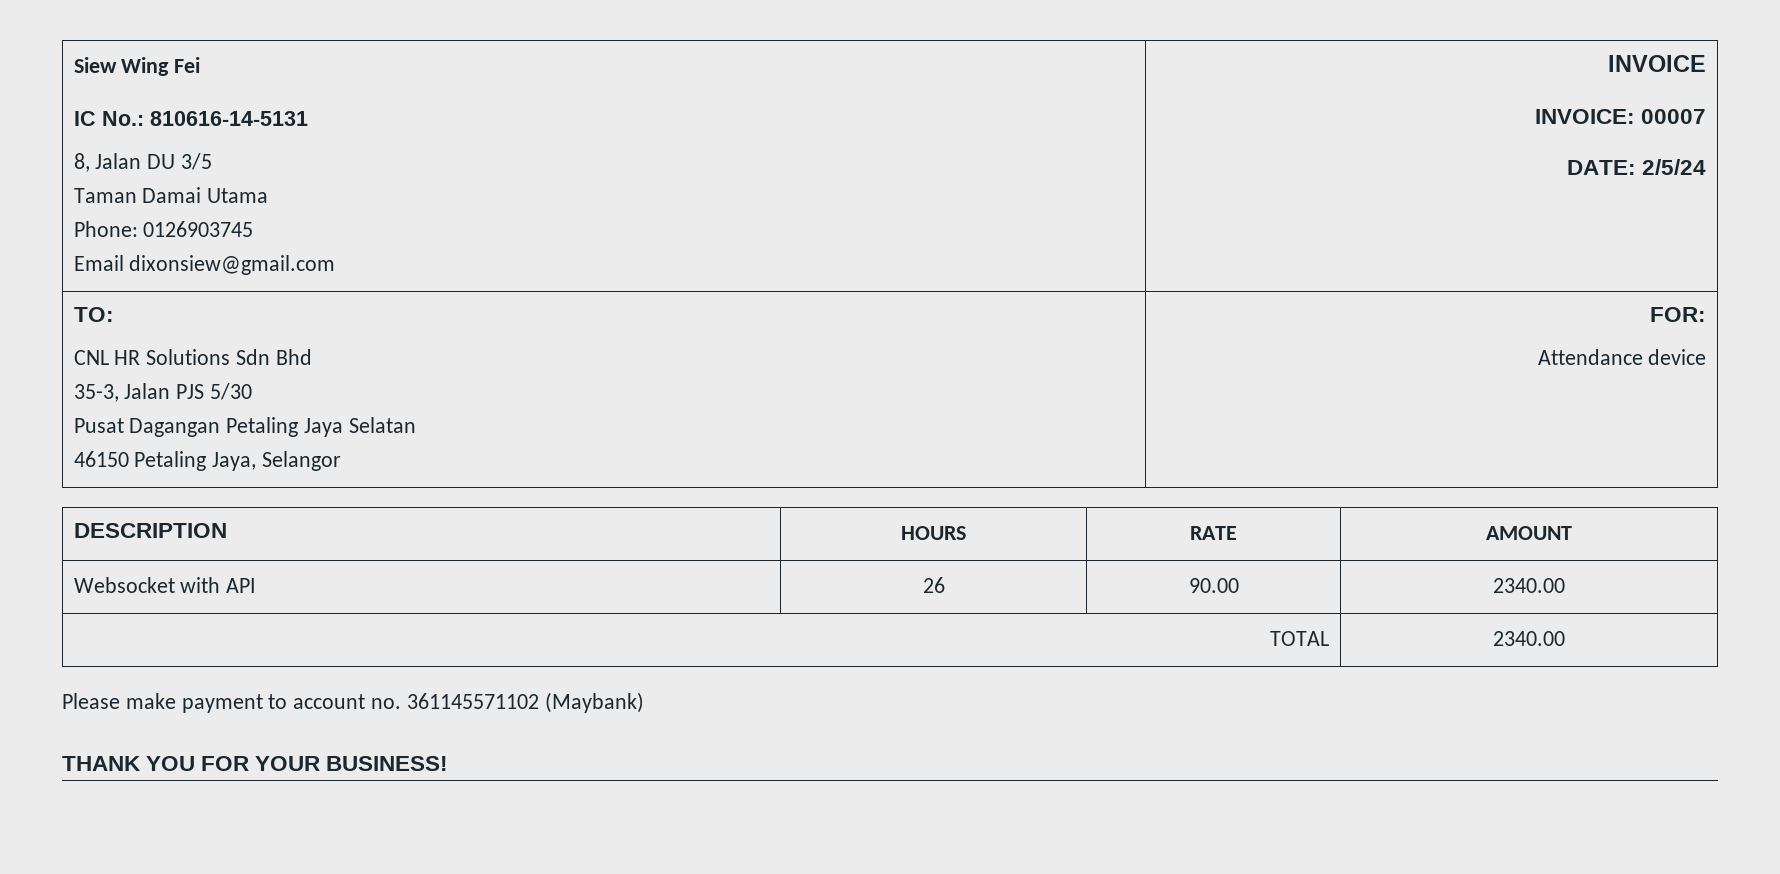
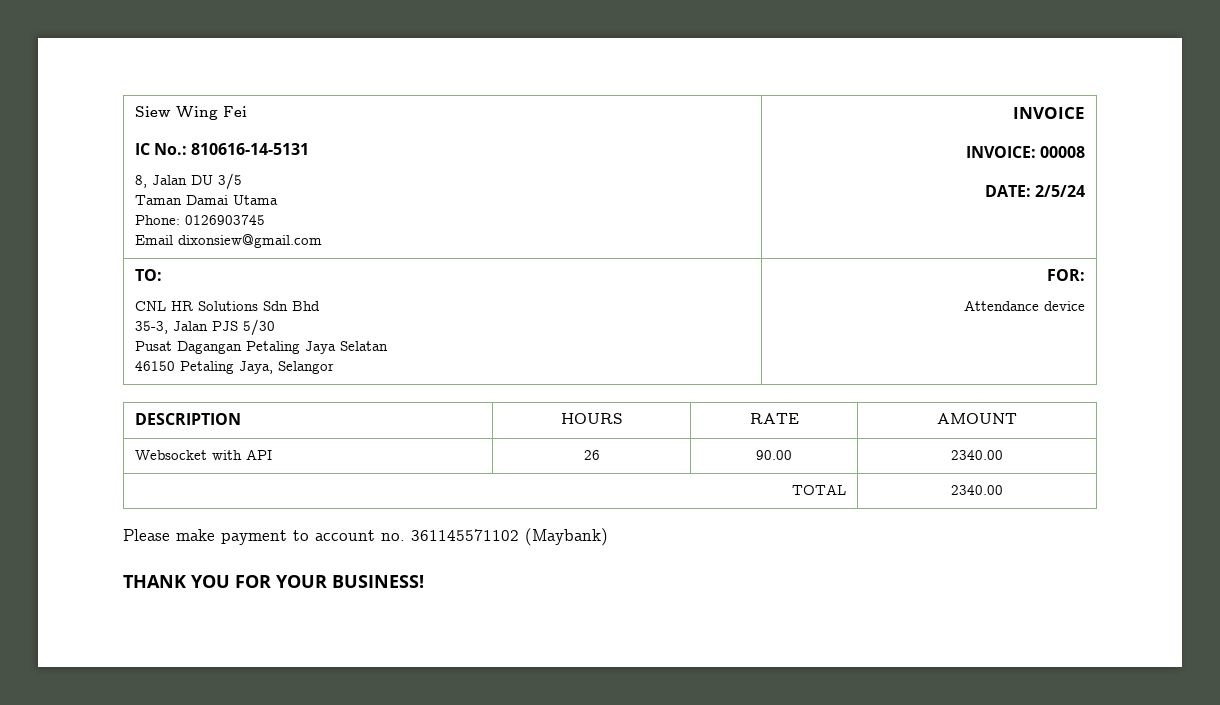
[1641,109,1707,124] 00007 -> [1040,146,1086,158] 00008

